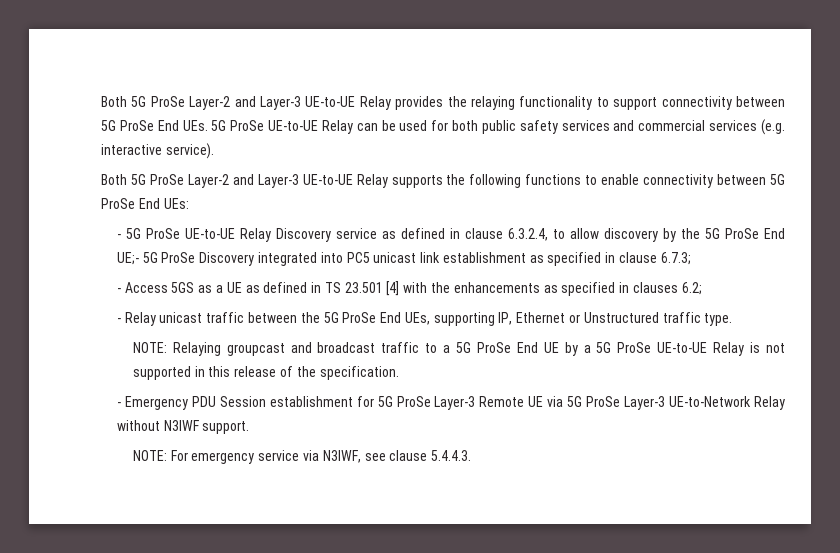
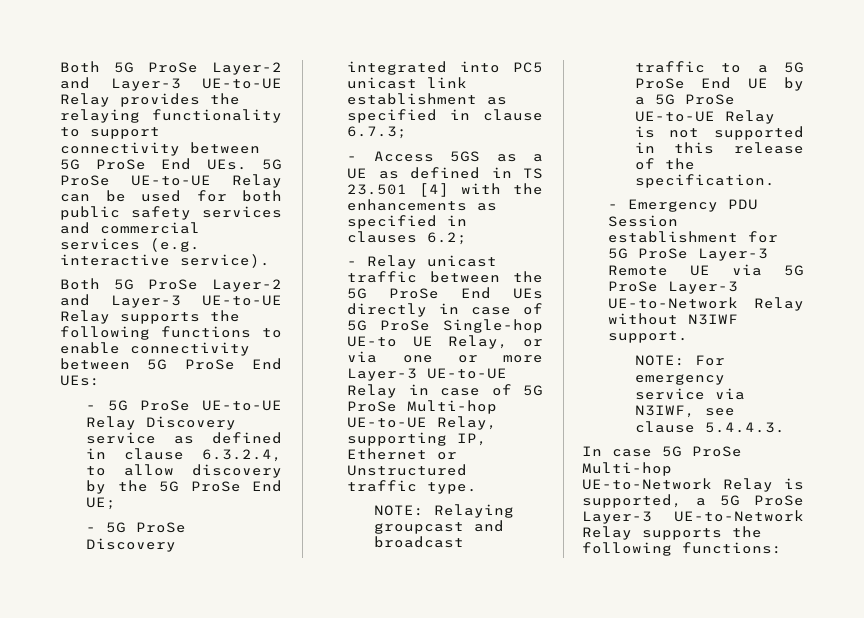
[116,252,139,265] UE;- -> [86,497,117,510] [86,527,97,532] UE; // -
[404,312,430,325] UEs, -> [513,288,543,299] [347,303,543,317] [347,319,543,333] [347,335,543,349] [347,351,543,363] [347,368,508,381] [347,384,543,398] [347,400,498,414] [347,416,498,430] UEs directly in case of 5G ProSe Single-hop UE-to UE Relay, or via one or more Layer-3 UE-to-UE Relay in case of 5G ProSe Multi-hop UE-to-UE Relay,
(472, 455) none -> [582,446,742,457] [582,462,672,476] [582,478,804,492] [582,494,804,508] [582,510,804,524] [582,526,762,540] [582,542,782,556] // In case 5G ProSe Multi-hop UE-to-Network Relay is supported, a 5G ProSe Layer-3 UE-to-Network Relay supports the following functions:

